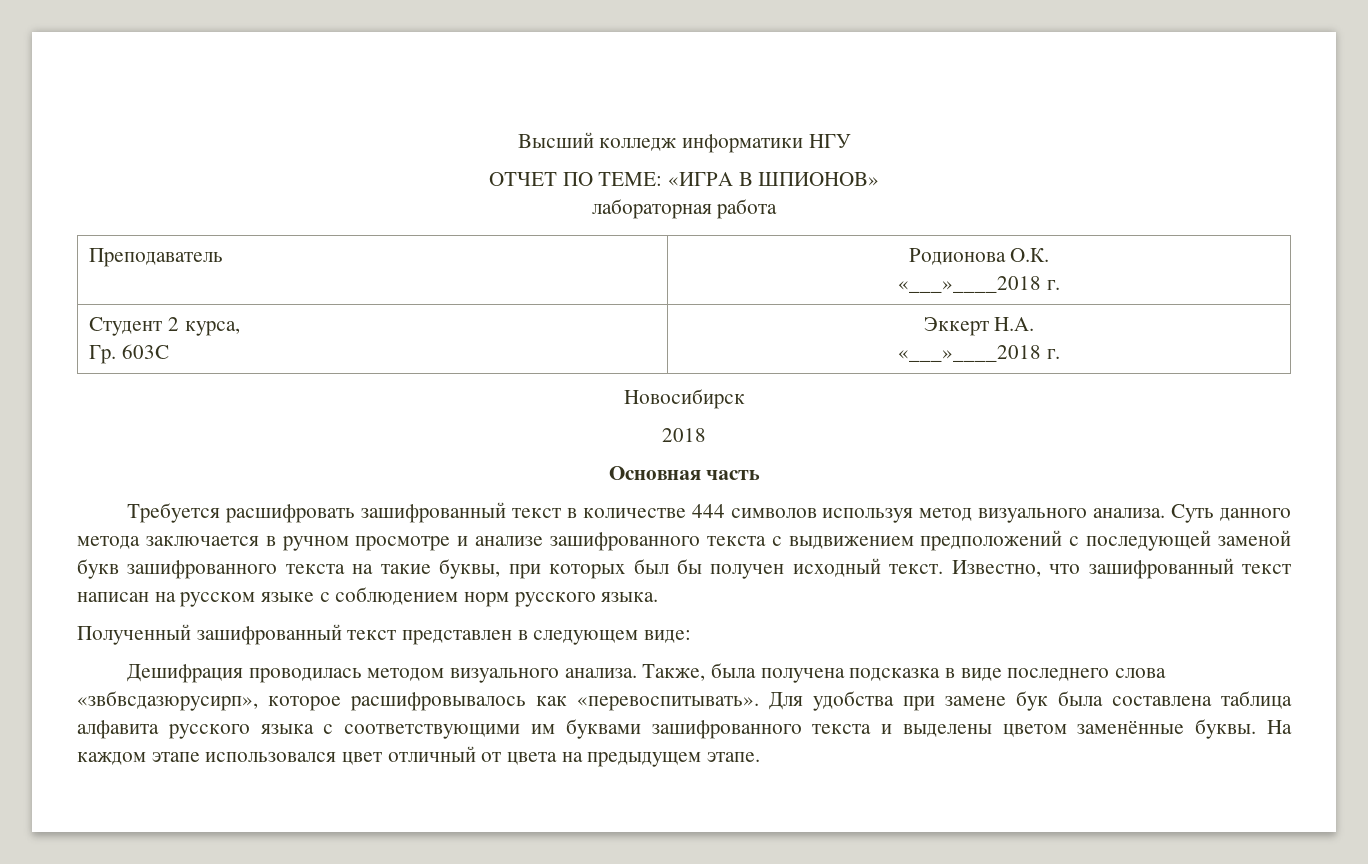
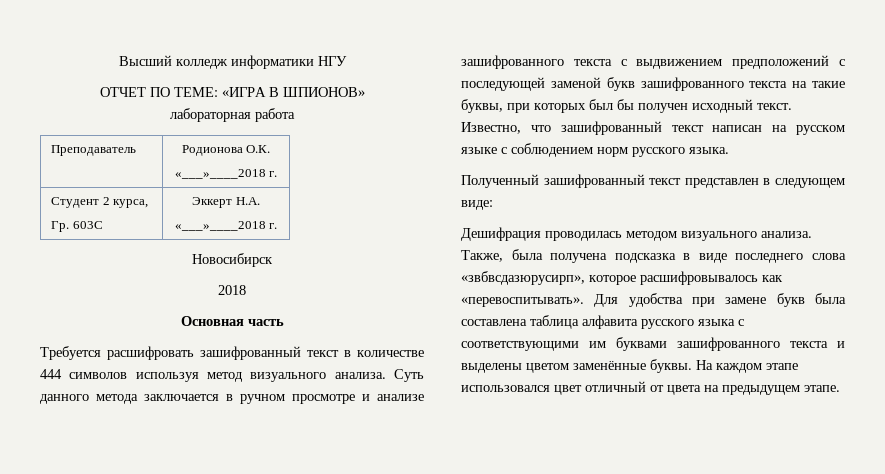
[1016,691,1048,711] бук -> [776,293,805,307] букв

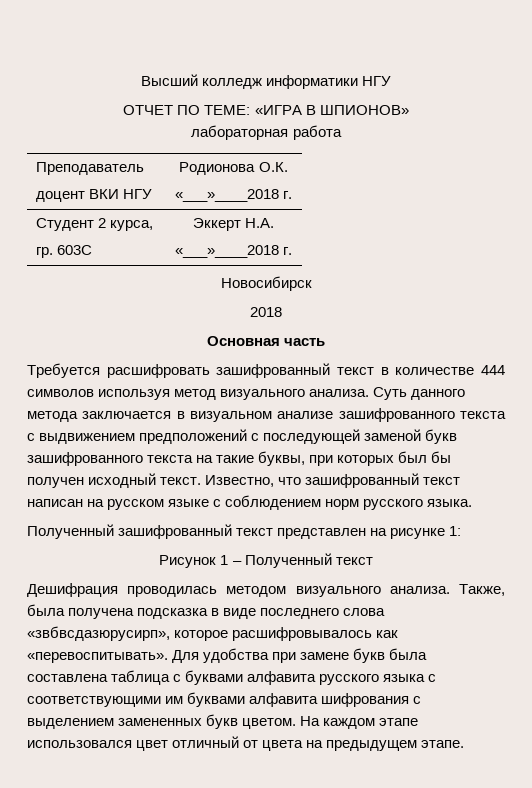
(137, 150) none -> [35,189,152,202] // доцент ВКИ НГУ
[51,221,70,232] Гр. -> [35,247,53,258] гр.
[240,394,370,404] ручном просмотре и -> [190,411,272,422] визуальном
[763,178,845,188] [461,200,493,210] в следующем виде: -> [370,526,462,539] [159,553,373,568] на рисунке 1: // Рисунок 1 – Полученный текст
(579, 322) none -> [173,670,244,685] с буквами
[677,337,845,351] [461,359,692,373] зашифрованного текста и выделены цветом заменённые буквы. -> [249,693,422,707] [27,714,297,729] алфавита шифрования с выделением замененных букв цветом.

